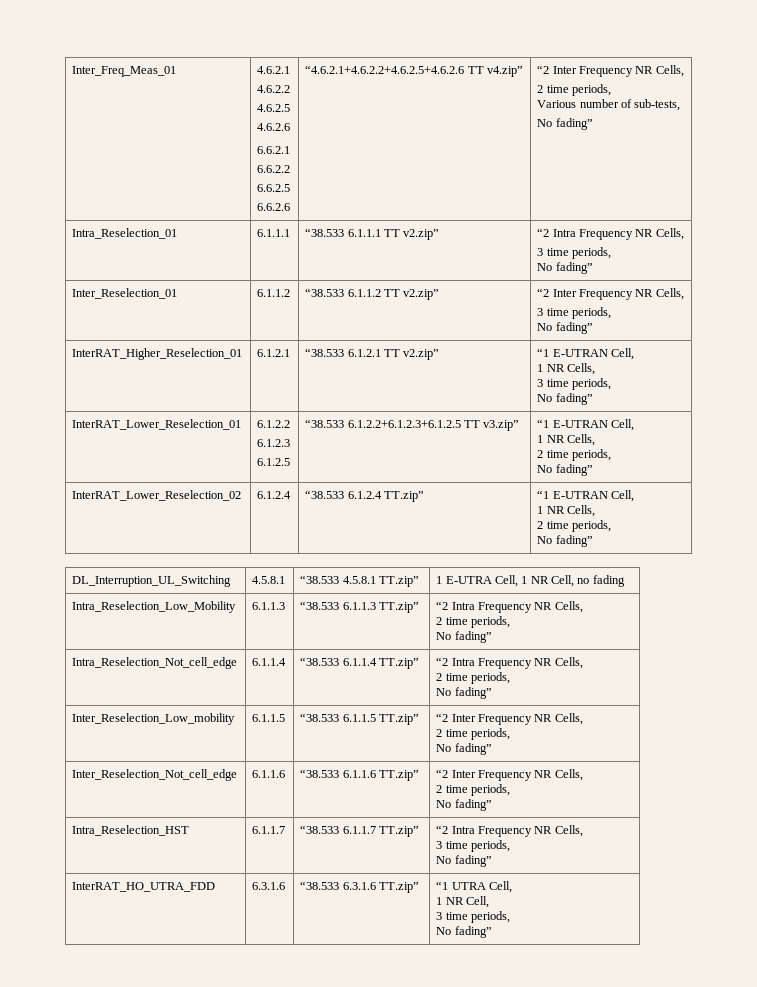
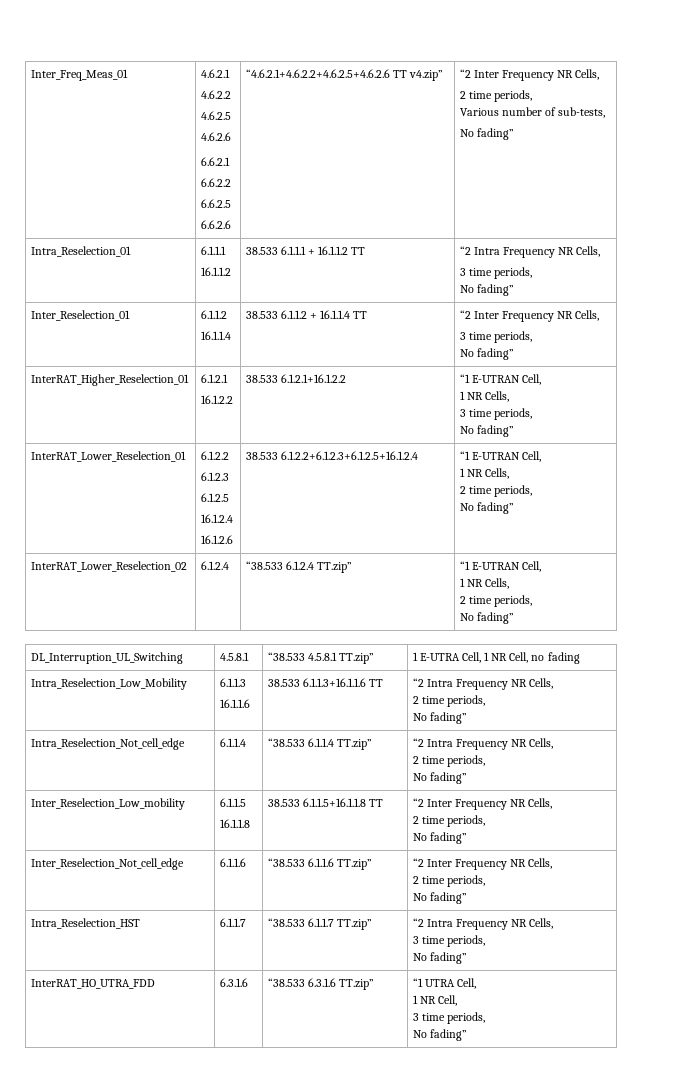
[305,228,440,240] | “38.533 6.1.1.1 TT v2.zip” -> [200,267,231,276] [245,246,366,255] // 16.1.1.2 | 38.533 6.1.1.1 + 16.1.1.2 TT
[305,288,440,300] | “38.533 6.1.1.2 TT v2.zip” -> [200,331,231,340] [245,310,368,319] // 16.1.1.4 | 38.533 6.1.1.2 + 16.1.1.4 TT
[305,348,440,360] | “38.533 6.1.2.1 TT v2.zip” -> [200,395,233,404] [245,374,346,383] // 16.1.2.2 | 38.533 6.1.2.1+16.1.2.2
[305,419,520,431] | “38.533 6.1.2.2+6.1.2.3+6.1.2.5 TT v3.zip” -> [200,514,233,523] [200,535,233,544] [245,451,418,460] // 16.1.2.4 // 16.1.2.6 | 38.533 6.1.2.2+6.1.2.3+6.1.2.5+16.1.2.4
[300,601,419,613] | “38.533 6.1.1.3 TT.zip” -> [219,699,250,708] [267,678,384,687] // 16.1.1.6 | 38.533 6.1.1.3+16.1.1.6 TT
[300,713,419,725] | “38.533 6.1.1.5 TT.zip” -> [219,819,250,828] [267,798,384,807] // 16.1.1.8 | 38.533 6.1.1.5+16.1.1.8 TT

